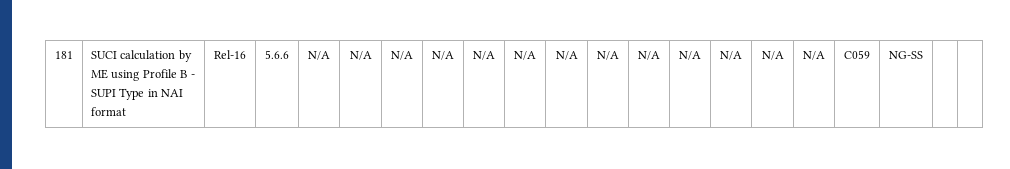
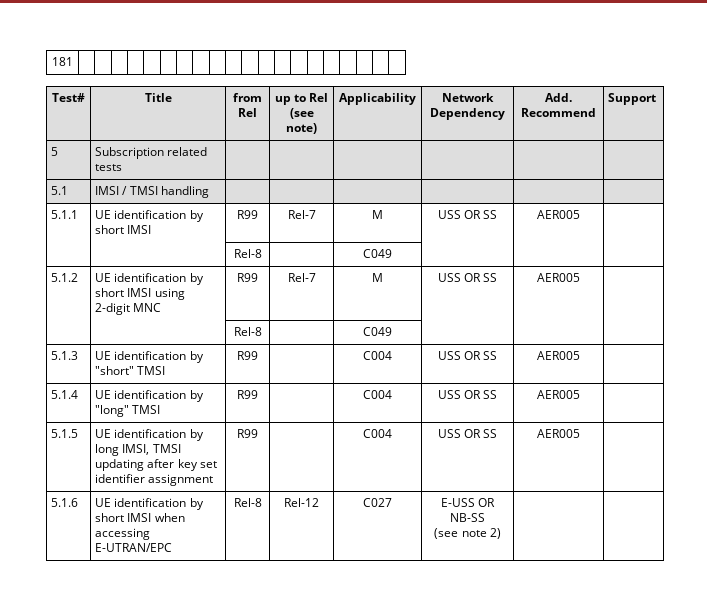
[91,50,192,62] [91,69,195,81] [91,88,184,100] [91,107,127,116] [214,50,246,59] [265,50,289,59] [308,51,330,60] [349,51,372,60] [391,51,413,60] [432,51,454,60] [473,51,495,60] [514,51,536,60] [555,51,578,60] [597,51,619,60] [638,51,660,60] [679,51,701,60] [720,51,742,60] [761,51,784,60] [803,51,825,60] [844,50,870,59] [889,51,923,59] SUCI calculation by ME using Profile B - SUPI Type in NAI format | Rel-16 | 5.6.6 | N/A | N/A | N/A | N/A | N/A | N/A | N/A | N/A | N/A | N/A | N/A | N/A | N/A | C059 | NG-SS -> [52,93,85,102] [144,93,172,102] [233,93,262,102] [238,108,257,117] [274,93,329,105] [289,108,314,119] [286,123,317,134] [339,93,416,105] [442,93,494,102] [430,108,505,120] [545,93,572,102] [521,108,596,117] [608,93,657,105] [51,147,59,156] [95,147,208,159] [95,164,123,171] [51,186,69,195] [95,186,209,198] [51,210,79,219] [95,210,204,222] [95,225,152,234] [237,210,258,219] [287,210,316,219] [372,210,383,219] [437,210,498,219] [537,210,580,219] [233,249,262,258] [363,249,392,258] [51,273,79,282] [95,273,204,285] [95,288,185,300] [95,303,162,315] [237,273,258,282] [287,273,316,282] [372,273,383,282] [437,273,498,282] [537,273,580,282] [233,327,262,336] [363,327,392,336] [51,351,79,360] [95,351,204,363] [95,366,166,375] [237,351,258,360] [363,351,392,360] [437,351,498,360] [537,351,580,360] [51,390,79,399] [95,390,204,402] [95,405,161,417] [237,390,258,399] [363,390,392,399] [437,390,498,399] [537,390,580,399] [51,429,79,438] [95,429,204,441] [95,444,181,456] [95,459,217,471] [95,474,214,486] [237,429,258,438] [363,429,392,438] [437,429,498,438] [537,429,580,438] [51,498,79,507] [95,498,204,510] [95,513,185,522] [95,528,151,540] [95,543,173,552] [233,498,262,507] [284,498,319,507] [363,498,392,507] [440,498,496,507] [450,513,485,522] [434,528,501,539] | | | | | | | | | | | | | | | | | | | // Test# | Title | from Rel | up to Rel (see note) | Applicability | Network Dependency | Add. Recommend | Support // 5 | Subscription related tests | | | | | | // 5.1 | IMSI / TMSI handling | | | | | | // 5.1.1 | UE identification by short IMSI | R99 | Rel-7 | M | USS OR SS | AER005 | // | | Rel-8 | | C049 | | | // 5.1.2 | UE identification by short IMSI using 2-digit MNC | R99 | Rel-7 | M | USS OR SS | AER005 | // | | Rel-8 | | C049 | | | // 5.1.3 | UE identification by "short" TMSI | R99 | | C004 | USS OR SS | AER005 | // 5.1.4 | UE identification by "long" TMSI | R99 | | C004 | USS OR SS | AER005 | // 5.1.5 | UE identification by long IMSI, TMSI updating after key set identifier assignment | R99 | | C004 | USS OR SS | AER005 | // 5.1.6 | UE identification by short IMSI when accessing E-UTRAN/EPC | Rel-8 | Rel-12 | C027 | E-USS OR NB-SS // (see note 2)

